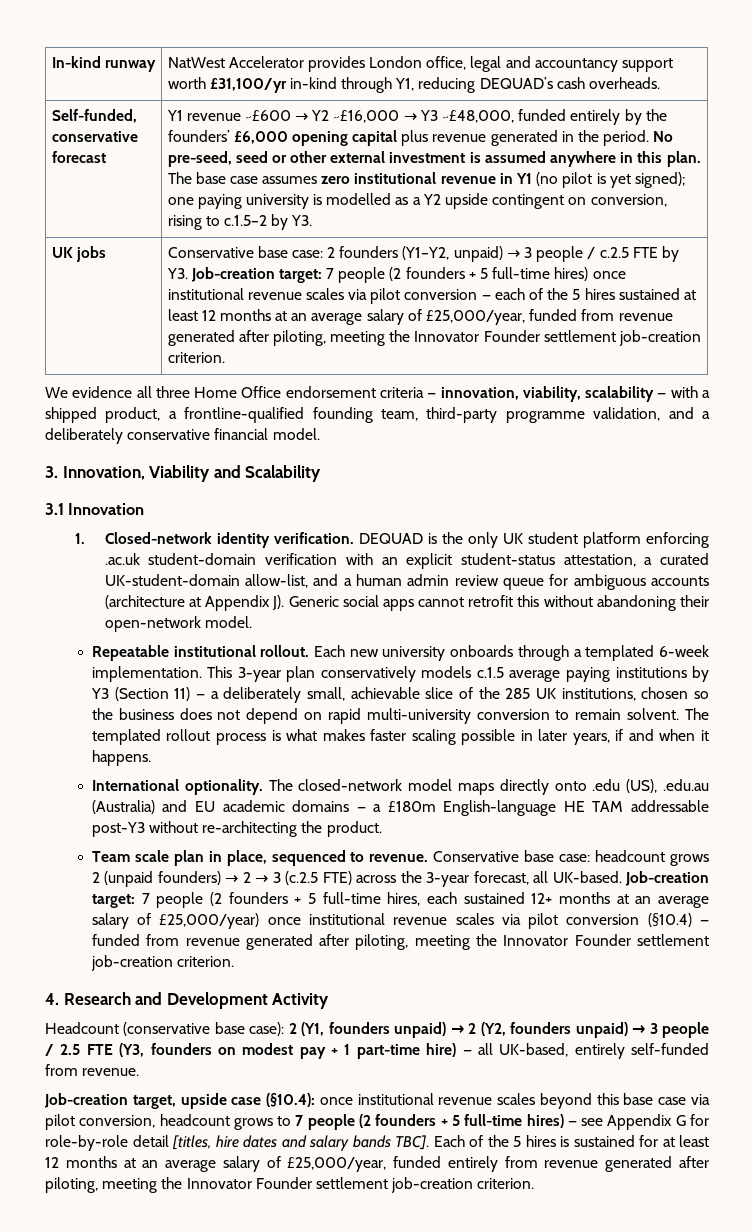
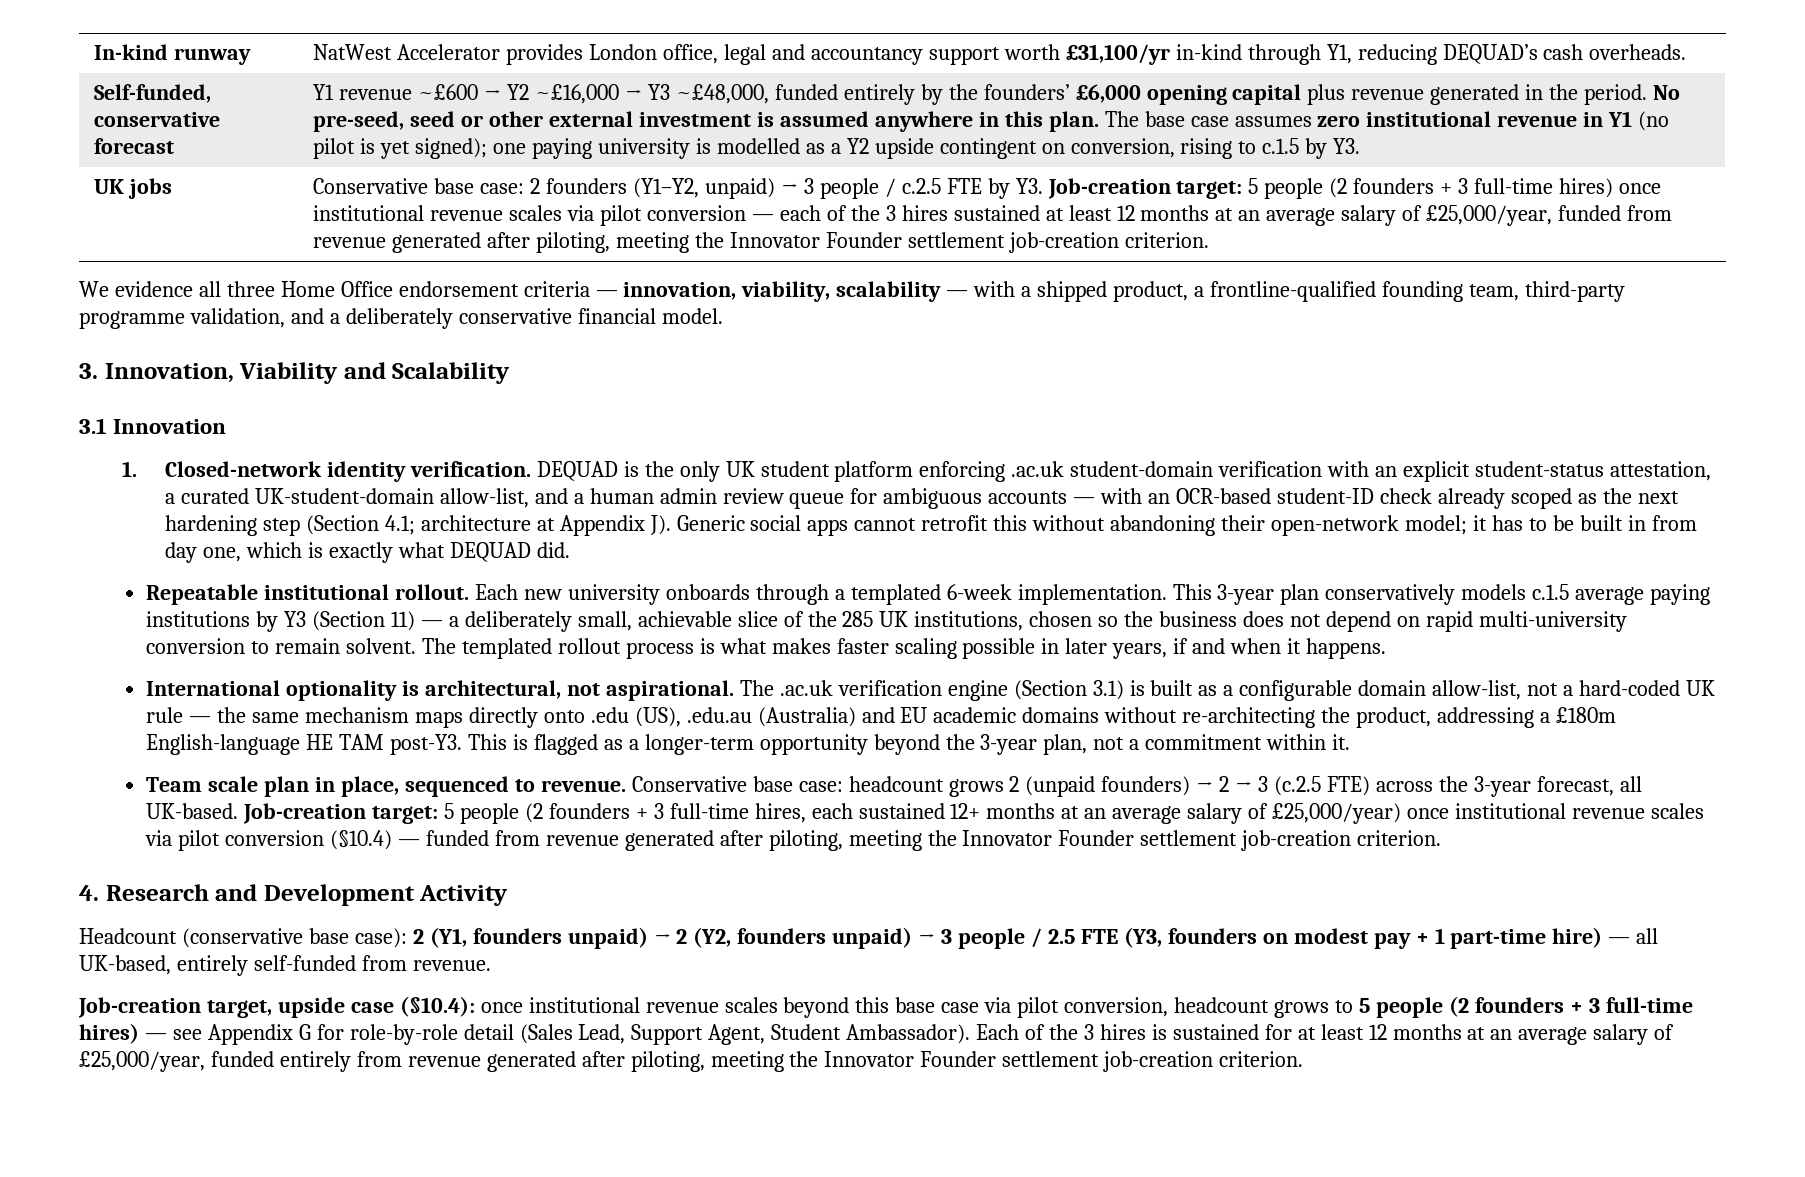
[223,215,267,226] c.1.5–2 -> [1262,138,1300,154] c.1.5
[326,267,488,283] 7 people (2 founders + 5 -> [1248,178,1469,199] 5 people (2 founders + 3
[572,289,581,300] 5 -> [885,205,896,221] 3
[104,595,185,609] (architecture -> [1073,488,1679,509] [165,515,531,536] — with an OCR-based student-ID check already scoped as the next hardening step (Section 4.1; architecture
[204,616,252,628] model. -> [1404,515,1697,535] [165,542,570,563] model; it has to be built in from day one, which is exactly what DEQUAD did.
[184,779,453,795] optionality. The closed-network model -> [286,680,1715,701] [146,707,409,723] optionality is architectural, not aspirational. The .ac.uk verification engine (Section 3.1) is built as a configurable domain allow-list, not a hard-coded UK rule — the same mechanism
[356,807,366,812] — -> [1104,707,1535,728] without re-architecting the product, addressing
[631,800,710,812] [91,821,382,837] addressable post-Y3 without re-architecting the product. -> [390,734,1351,755] post-Y3. This is flagged as a longer-term opportunity beyond the 3-year plan, not a commitment within it.
[141,892,316,908] 7 people (2 founders + 5 -> [444,803,664,824] 5 people (2 founders + 3
[295,1114,460,1130] 7 people (2 founders + 5 -> [1358,996,1600,1018] 5 people (2 founders + 3
[172,1135,429,1151] [titles, hire dates and salary bands TBC]. -> [519,1024,971,1045] (Sales Lead, Support Agent, Student Ambassador).
[513,1136,521,1147] 5 -> [1083,1024,1094,1040] 3

